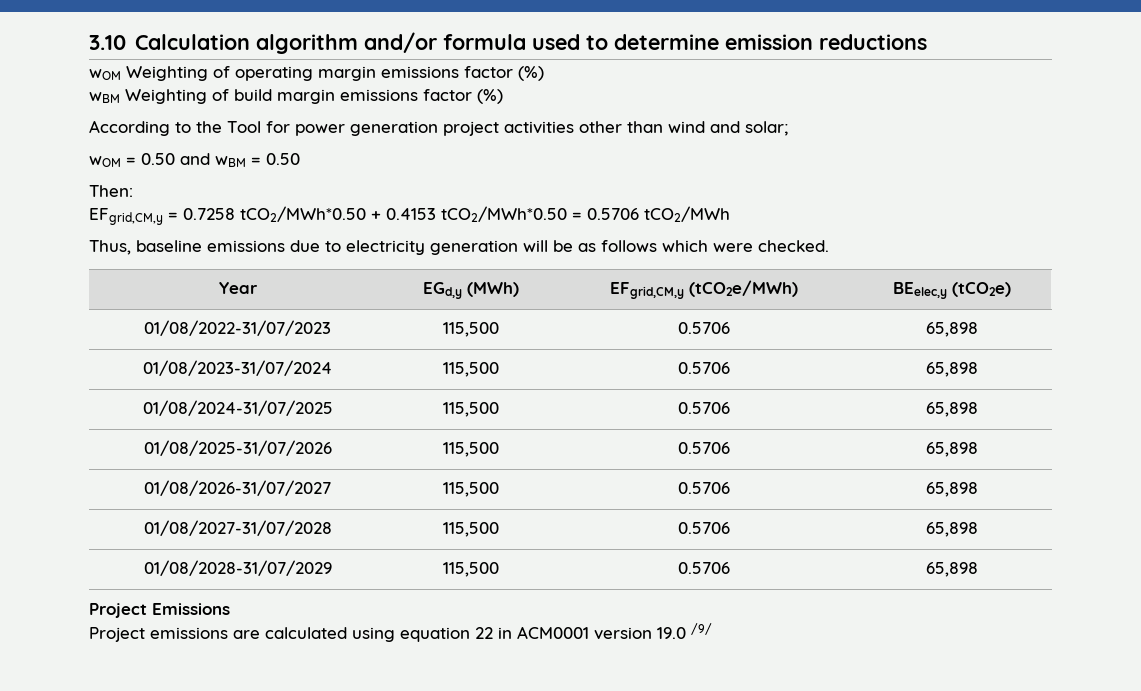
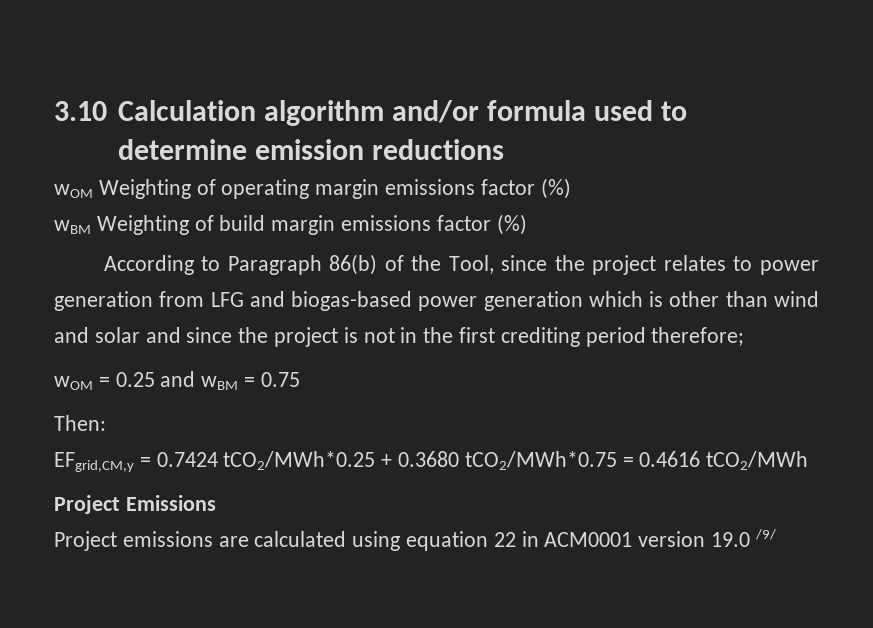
[196,121,788,136] the Tool for power generation project activities other than wind and solar; -> [227,254,819,275] [54,291,819,311] [54,327,745,347] Paragraph 86(b) of the Tool, since the project relates to power generation from LFG and biogas-based power generation which is other than wind and solar and since the project is not in the first crediting period therefore;
[141,153,175,165] 0.50 -> [115,372,155,387] 0.25
[266,153,300,165] 0.50 -> [260,372,300,387] 0.75
[183,206,730,222] [89,240,829,255] [218,282,258,294] [422,282,519,299] [609,280,798,299] [892,282,1011,299] [144,320,331,336] [442,322,499,337] [677,322,730,334] [925,322,978,337] [143,360,332,376] [442,362,499,377] [677,362,730,374] [925,362,978,377] [142,400,333,416] [442,402,499,417] [677,402,730,414] [925,402,978,417] [143,440,332,456] [442,442,499,457] [677,442,730,454] [925,442,978,457] [144,480,331,496] [442,482,499,497] [677,482,730,494] [925,482,978,497] [143,520,332,536] [442,522,499,537] [677,522,730,534] [925,522,978,537] [143,560,332,576] [442,562,499,577] [677,562,730,574] [925,562,978,577] 0.7258 tCO2/MWh*0.50 + 0.4153 tCO2/MWh*0.50 = 0.5706 tCO2/MWh // Thus, baseline emissions due to electricity generation will be as follows which were checked. // Year | EGd,y (MWh) | EFgrid,CM,y (tCO2e/MWh) | BEelec,y (tCO2e) // 01/08/2022-31/07/2023 | 115,500 | 0.5706 | 65,898 // 01/08/2023-31/07/2024 | 115,500 | 0.5706 | 65,898 // 01/08/2024-31/07/2025 | 115,500 | 0.5706 | 65,898 // 01/08/2025-31/07/2026 | 115,500 | 0.5706 | 65,898 // 01/08/2026-31/07/2027 | 115,500 | 0.5706 | 65,898 // 01/08/2027-31/07/2028 | 115,500 | 0.5706 | 65,898 // 01/08/2028-31/07/2029 | 115,500 | 0.5706 | 65,898 -> [156,451,809,470] 0.7424 tCO2/MWh*0.25 + 0.3680 tCO2/MWh*0.75 = 0.4616 tCO2/MWh

